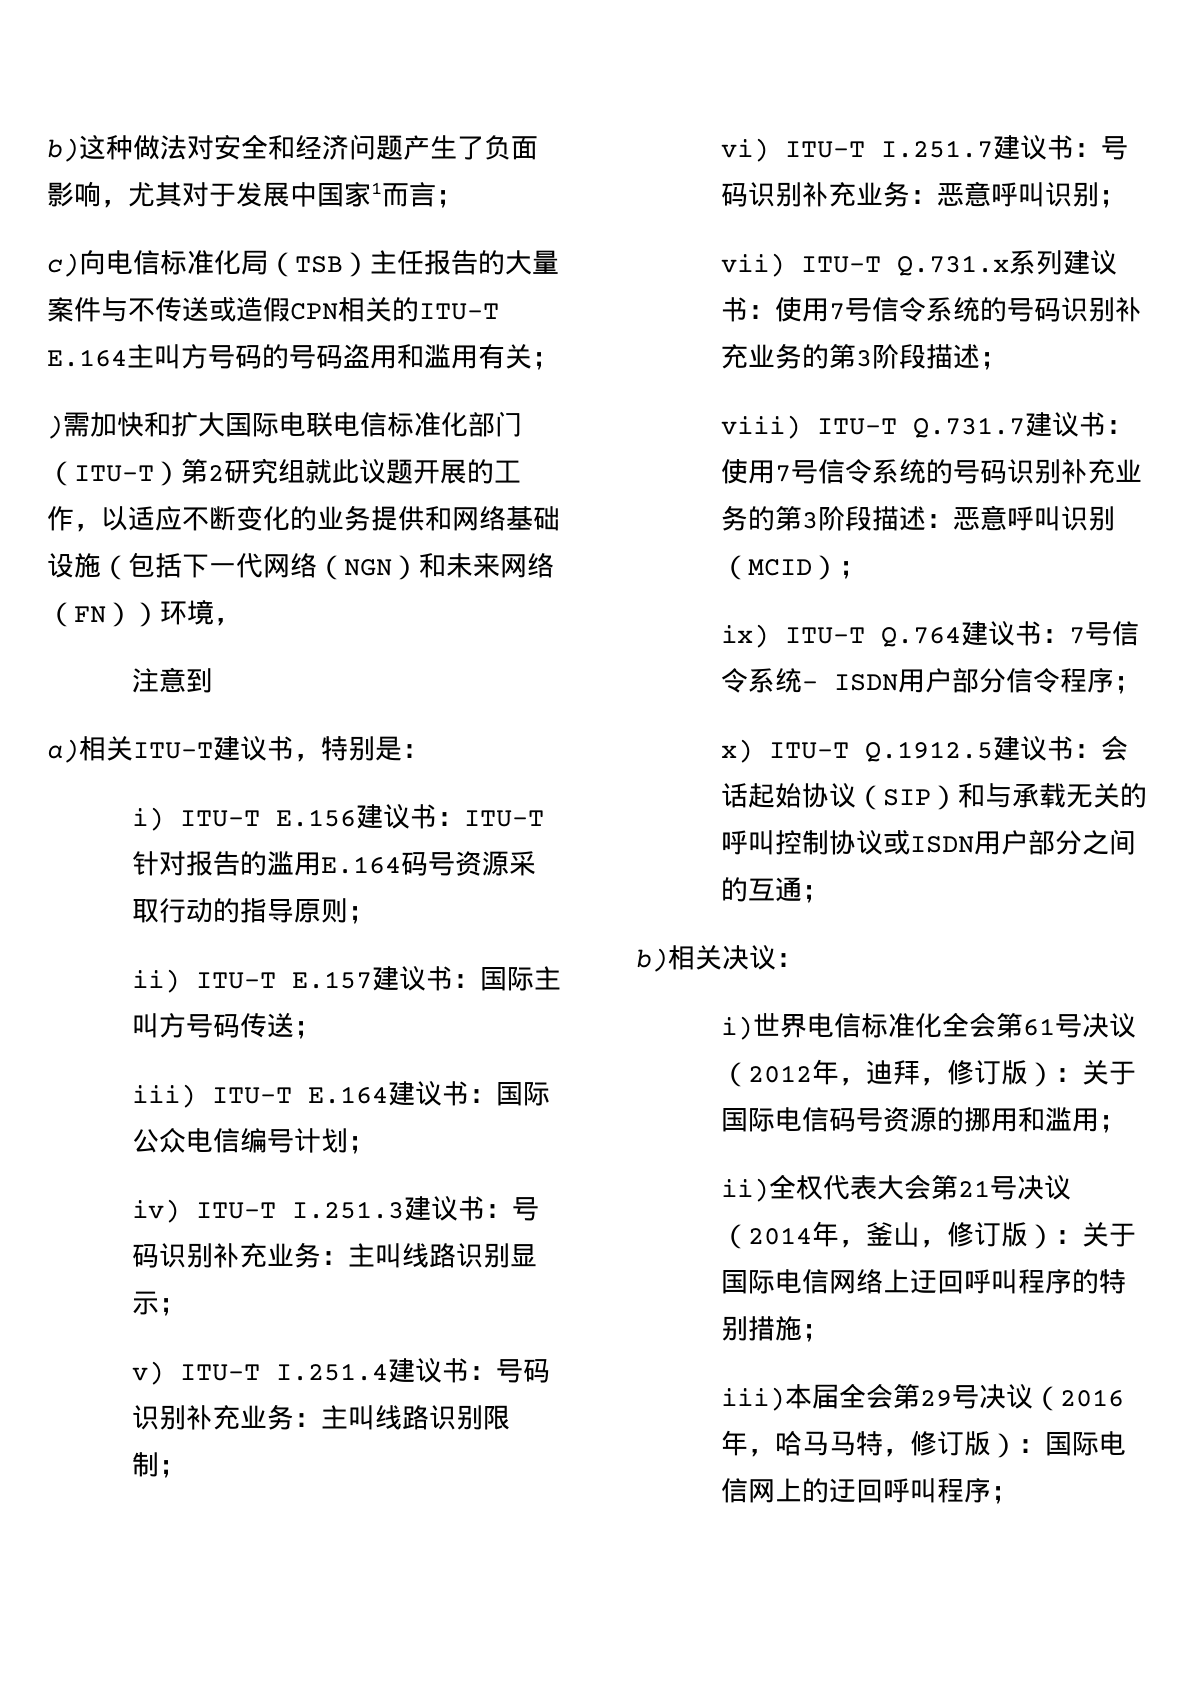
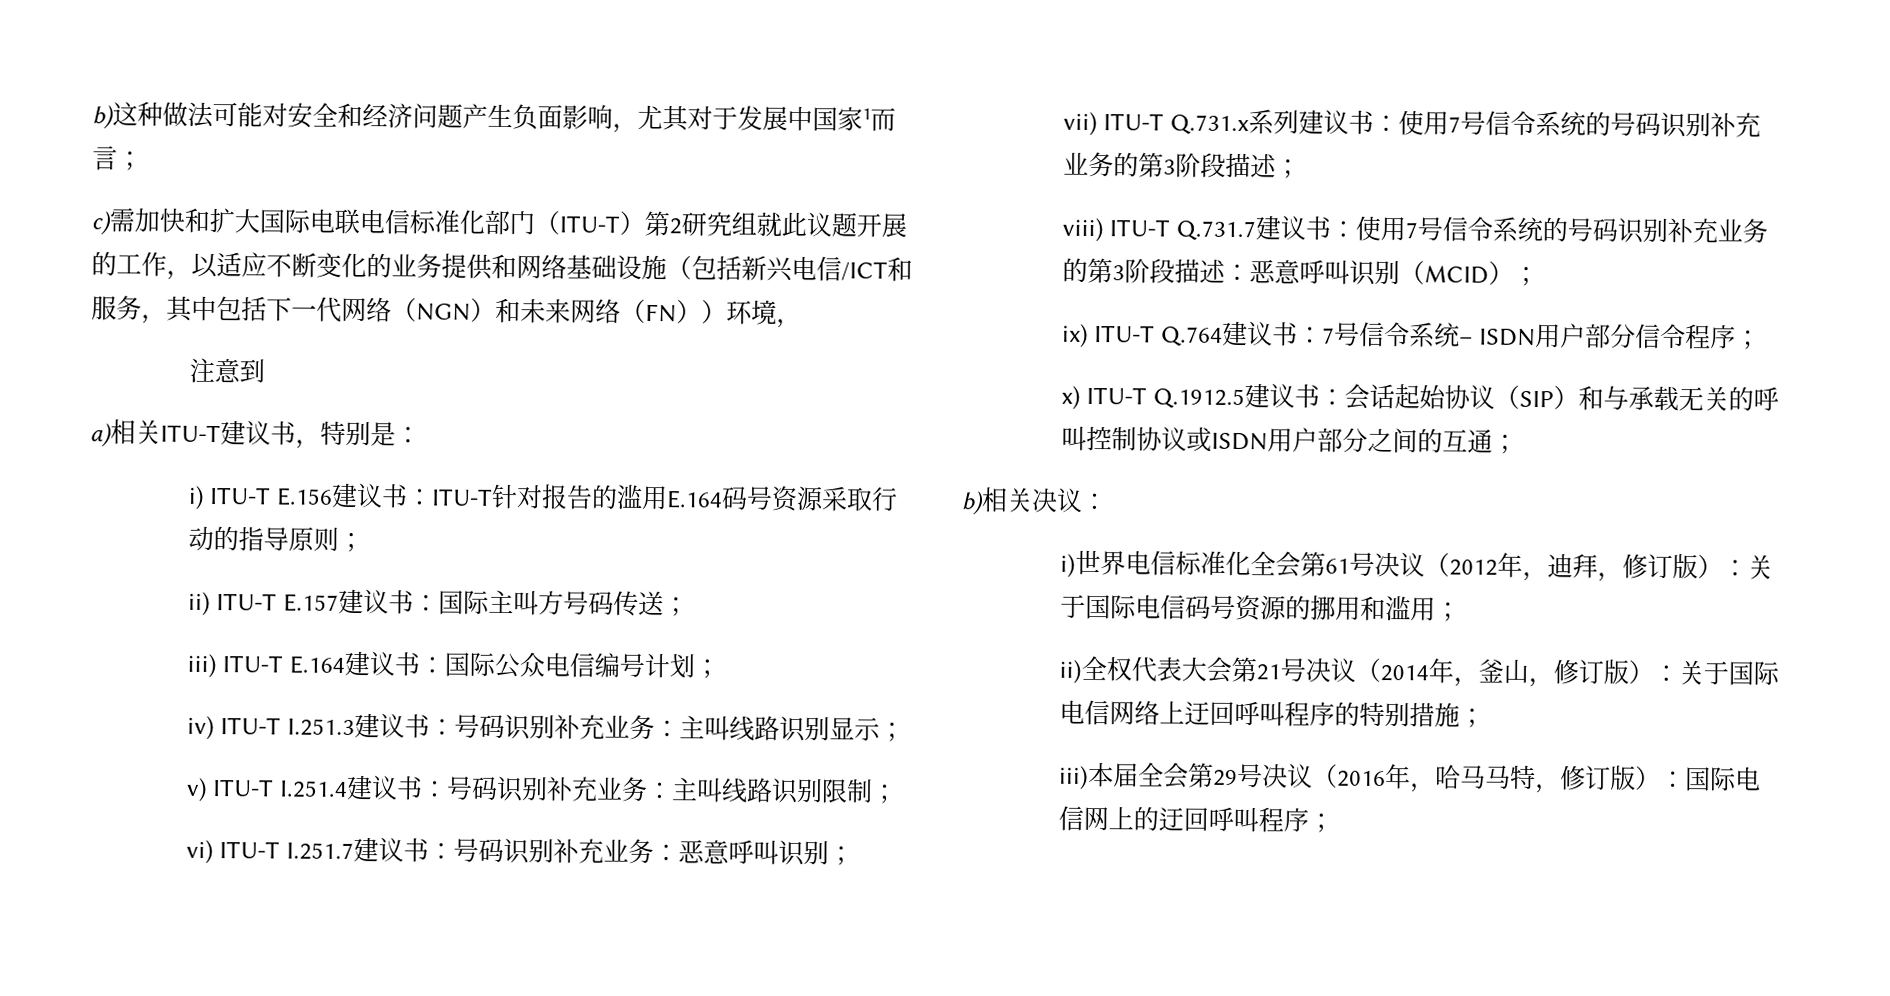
(187, 147) none -> [212,102,263,128] 可能
[457,136,484,160] 了 -> (513, 115) none
[79,250,559,277] [47,296,499,322] [47,344,559,370] [47,415,63,439] 向电信标准化局（TSB）主任报告的大量案件与不传送或造假CPN相关的ITU-T E.164主叫方号码的号码盗用和滥用有关； // ) -> (112, 223) none
(182, 565) none -> [741,255,913,282] [91,295,267,324] 新兴电信/ICT和服务，其中包括

